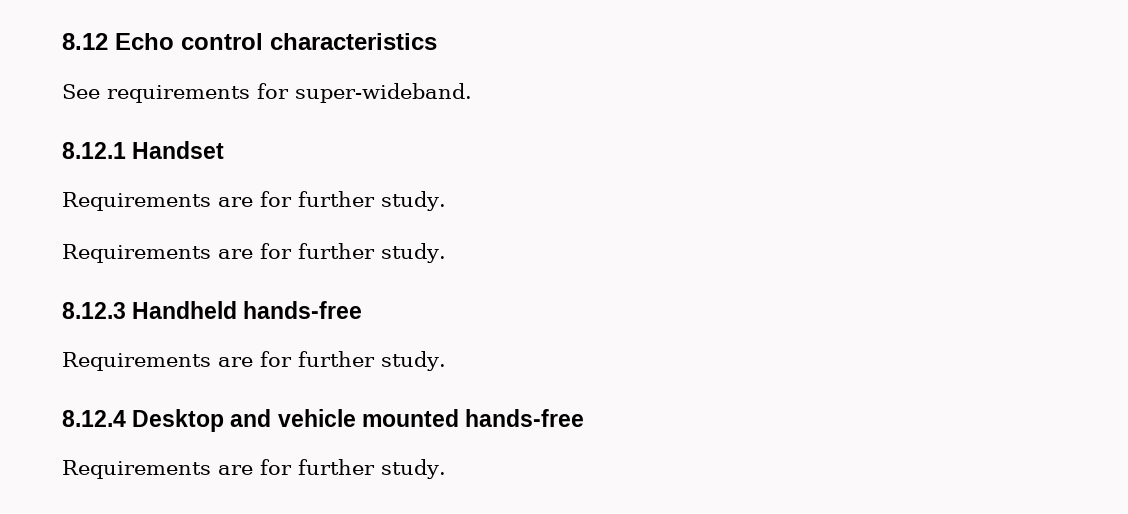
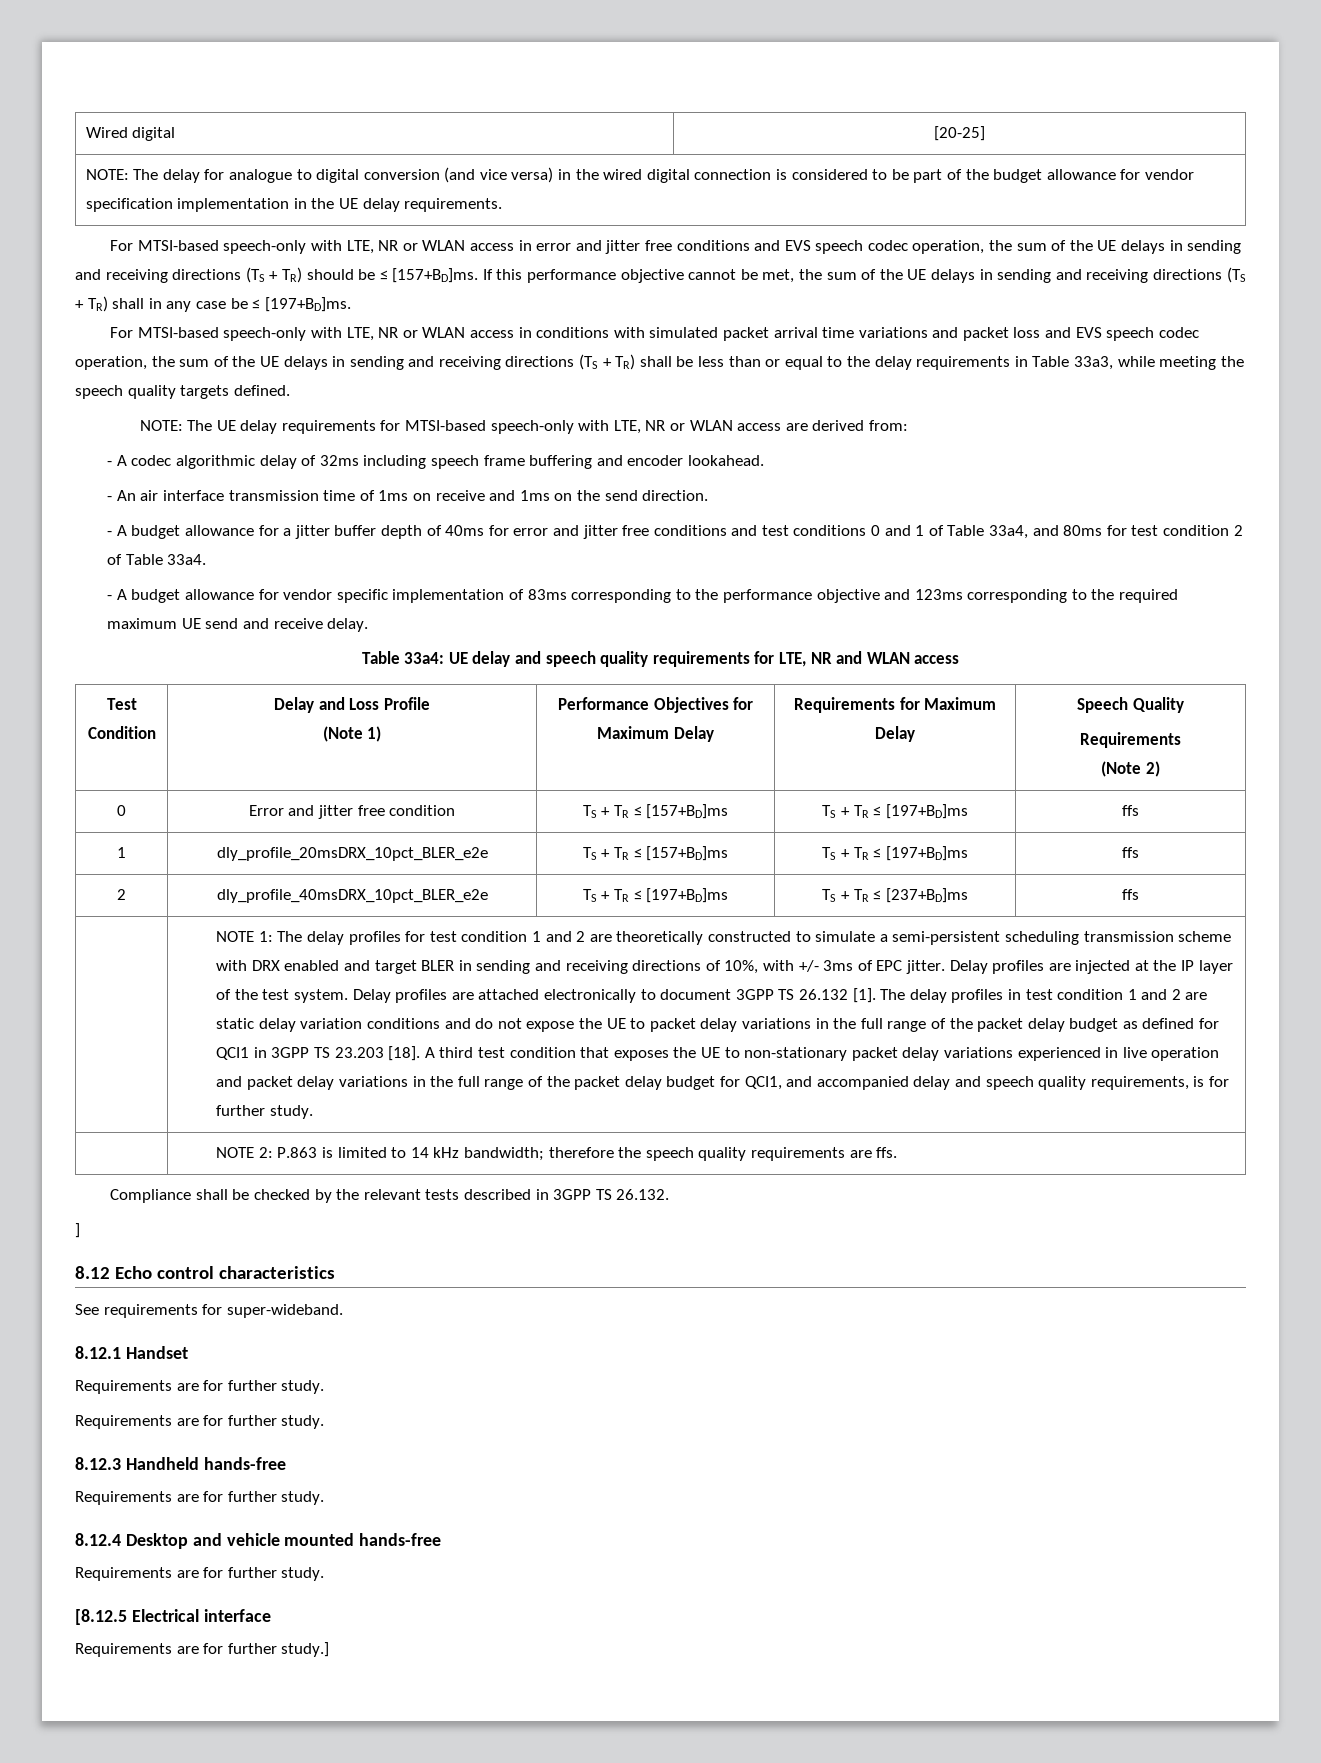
(62, 41) none -> [85,127,176,141] [934,126,985,141] [85,167,1194,183] [85,198,503,212] [110,240,1242,254] [75,267,1246,283] [75,296,351,312] [110,327,1199,341] [75,354,1244,370] [75,385,290,399] [139,420,908,434] [107,455,764,469] [107,490,709,501] [107,525,1243,539] [107,554,207,565] [107,589,1179,603] [107,618,369,632] [361,651,960,667] [106,698,137,710] [87,726,156,739] [274,697,430,713] [322,726,382,742] [557,697,754,713] [597,726,714,742] [793,697,997,713] [875,726,915,742] [1077,697,1184,713] [1080,732,1181,748] [1101,761,1160,777] [117,805,126,816] [248,805,456,819] [582,804,729,819] [822,804,968,819] [1122,805,1139,816] [117,847,126,858] [216,847,488,861] [582,846,729,861] [822,846,968,861] [1122,847,1139,858] [117,889,126,900] [216,889,488,903] [582,888,729,903] [822,888,968,903] [1122,889,1139,900] [216,931,1232,945] [216,960,1233,974] [216,988,1208,1003] [216,1018,1220,1032] [216,1046,1220,1061] [216,1076,1229,1090] [216,1105,313,1119] [216,1147,898,1161] [110,1189,670,1203] [75,1223,80,1238] Wired digital | [20-25] // NOTE: The delay for analogue to digital conversion (and vice versa) in the wired digital connection is considered to be part of the budget allowance for vendor specification implementation in the UE delay requirements. // For MTSI-based speech-only with LTE, NR or WLAN access in error and jitter free conditions and EVS speech codec operation, the sum of the UE delays in sending and receiving directions (TS + TR) should be ≤ [157+BD]ms. If this performance objective cannot be met, the sum of the UE delays in sending and receiving directions (TS + TR) shall in any case be ≤ [197+BD]ms. // For MTSI-based speech-only with LTE, NR or WLAN access in conditions with simulated packet arrival time variations and packet loss and EVS speech codec operation, the sum of the UE delays in sending and receiving directions (TS + TR) shall be less than or equal to the delay requirements in Table 33a3, while meeting the speech quality targets defined. // NOTE: The UE delay requirements for MTSI-based speech-only with LTE, NR or WLAN access are derived from: // - A codec algorithmic delay of 32ms including speech frame buffering and encoder lookahead. // - An air interface transmission time of 1ms on receive and 1ms on the send direction. // - A budget allowance for a jitter buffer depth of 40ms for error and jitter free conditions and test conditions 0 and 1 of Table 33a4, and 80ms for test condition 2 of Table 33a4. // - A budget allowance for vendor specific implementation of 83ms corresponding to the performance objective and 123ms corresponding to the required maximum UE send and receive delay. // Table 33a4: UE delay and speech quality requirements for LTE, NR and WLAN access // Test Condition | Delay and Loss Profile // (Note 1) | Performance Objectives for Maximum Delay | Requirements for Maximum Delay | Speech Quality // Requirements // (Note 2) // 0 | Error and jitter free condition | TS + TR ≤ [157+BD]ms | TS + TR ≤ [197+BD]ms | ffs // 1 | dly_profile_20msDRX_10pct_BLER_e2e | TS + TR ≤ [157+BD]ms | TS + TR ≤ [197+BD]ms | ffs // 2 | dly_profile_40msDRX_10pct_BLER_e2e | TS + TR ≤ [197+BD]ms | TS + TR ≤ [237+BD]ms | ffs // | NOTE 1: The delay profiles for test condition 1 and 2 are theoretically constructed to simulate a semi-persistent scheduling transmission scheme with DRX enabled and target BLER in sending and receiving directions of 10%, with +/- 3ms of EPC jitter. Delay profiles are injected at the IP layer of the test system. Delay profiles are attached electronically to document 3GPP TS 26.132 [1]. The delay profiles in test condition 1 and 2 are static delay variation conditions and do not expose the UE to packet delay variations in the full range of the packet delay budget as defined for QCI1 in 3GPP TS 23.203 [18]. A third test condition that exposes the UE to non-stationary packet delay variations experienced in live operation and packet delay variations in the full range of the packet delay budget for QCI1, and accompanied delay and speech quality requirements, is for further study. // | NOTE 2: P.863 is limited to 14 kHz bandwidth; therefore the speech quality requirements are ffs. // Compliance shall be checked by the relevant tests described in 3GPP TS 26.132. // ] //
(446, 469) none -> [75,1609,271,1625] [75,1642,330,1657] // [8.12.5 Electrical interface // Requirements are for further study.]

